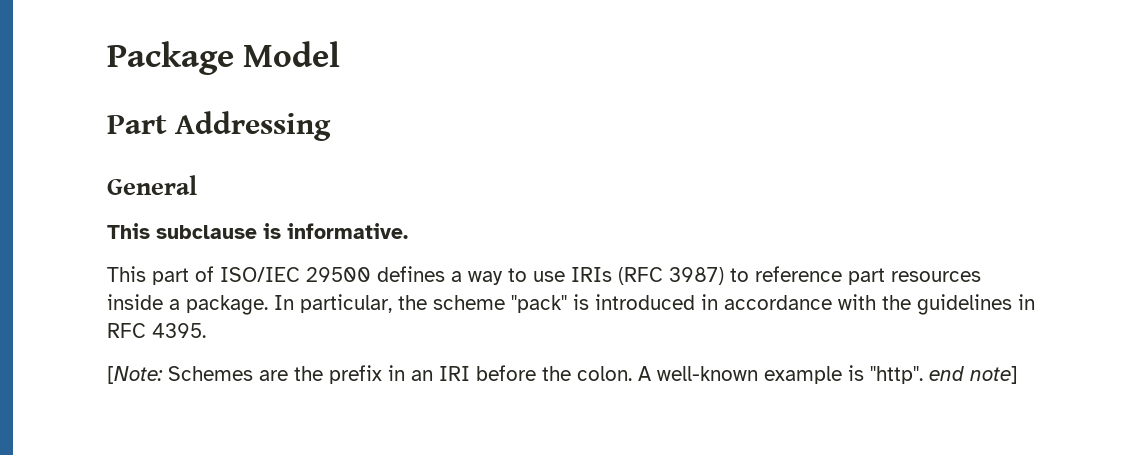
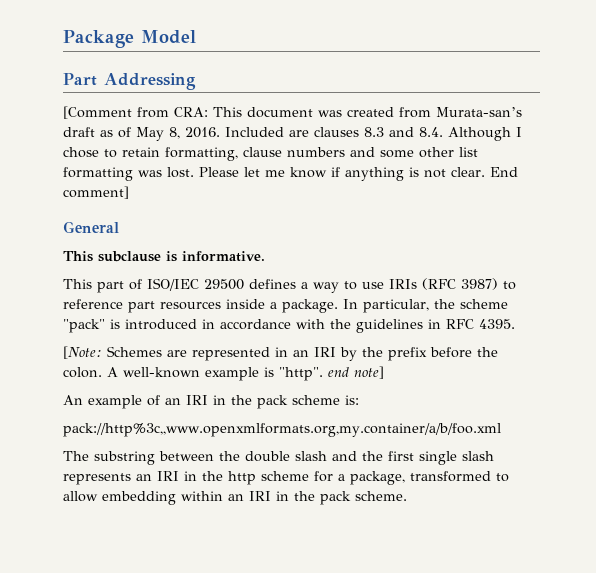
(332, 126) none -> [63,106,522,119] [63,127,522,141] [63,147,478,161] [63,167,518,181] [63,186,129,199] // [Comment from CRA: This document was created from Murata-san’s draft as of May 8, 2016. Included are clauses 8.3 and 8.4. Although I chose to retain formatting, clause numbers and some other list formatting was lost. Please let me know if anything is not clear. End comment]
[294,365,382,384] the prefix -> [192,347,270,361] represented
(470, 373) none -> [340,347,427,361] by the prefix
(1018, 375) none -> [63,395,359,409] [63,423,501,437] [63,451,494,465] [63,471,509,485] [63,491,407,505] // An example of an IRI in the pack scheme is: // pack://http%3c,,www.openxmlformats.org,my.container/a/b/foo.xml // The substring between the double slash and the first single slash represents an IRI in the http scheme for a package, transformed to allow embedding within an IRI in the pack scheme.

